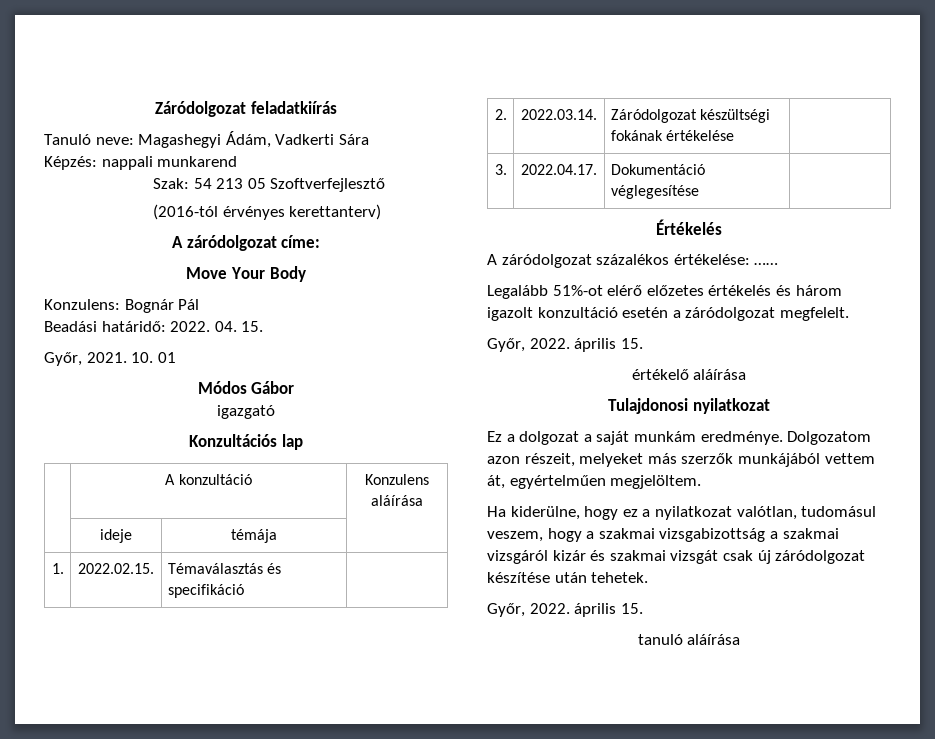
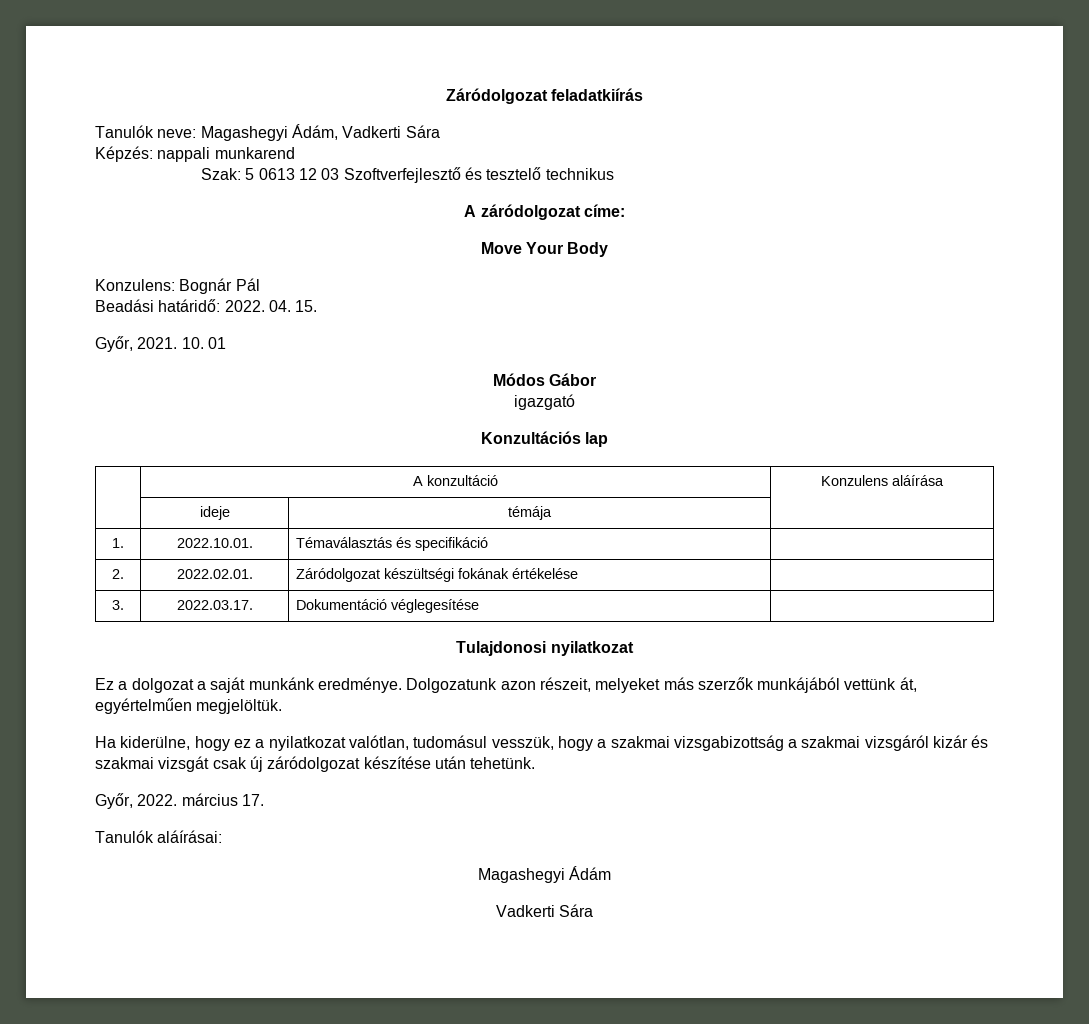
[44,134,91,145] Tanuló -> [95,125,154,138] Tanulók
[193,178,386,192] [153,204,382,220] 54 213 05 Szoftverfejlesztő // (2016-tól érvényes kerettanterv) -> [245,167,614,183] 5 0613 12 03 Szoftverfejlesztő és tesztelő technikus
[78,563,154,574] 2022.02.15. -> [176,538,253,548] 2022.10.01.
[521,109,597,120] 2022.03.14. -> [176,569,253,579] 2022.02.01.
[521,164,597,175] 2022.04.17. -> [176,600,253,610] 2022.03.17.
[656,219,722,235] [487,254,779,268] [487,285,842,299] [487,307,849,321] [487,338,643,352] [631,369,747,380] // Értékelés // A záródolgozat százalékos értékelése: …… // Legalább 51%-ot elérő előzetes értékelés és három igazolt konzultáció esetén a záródolgozat megfelelt. // Győr, 2022. április 15. // értékelő aláírása -> (479, 606) none
[633,431,872,445] munkám eredménye. Dolgozatom -> [248,677,498,693] munkánk eredménye. Dolgozatunk
[824,453,875,464] vettem -> [844,678,897,690] vettünk
[610,475,702,489] megjelöltem. -> [196,699,283,714] megjelöltük.
[487,531,543,542] veszem, -> [491,736,554,750] vesszük,
[591,572,649,583] [487,603,643,617] [637,634,741,645] tehetek. // Győr, 2022. április 15. // tanuló aláírása -> [470,757,536,769] [95,793,264,809] [95,830,223,843] [477,866,612,883] [495,904,594,917] tehetünk. // Győr, 2022. március 17. // Tanulók aláírásai: // Magashegyi Ádám // Vadkerti Sára

